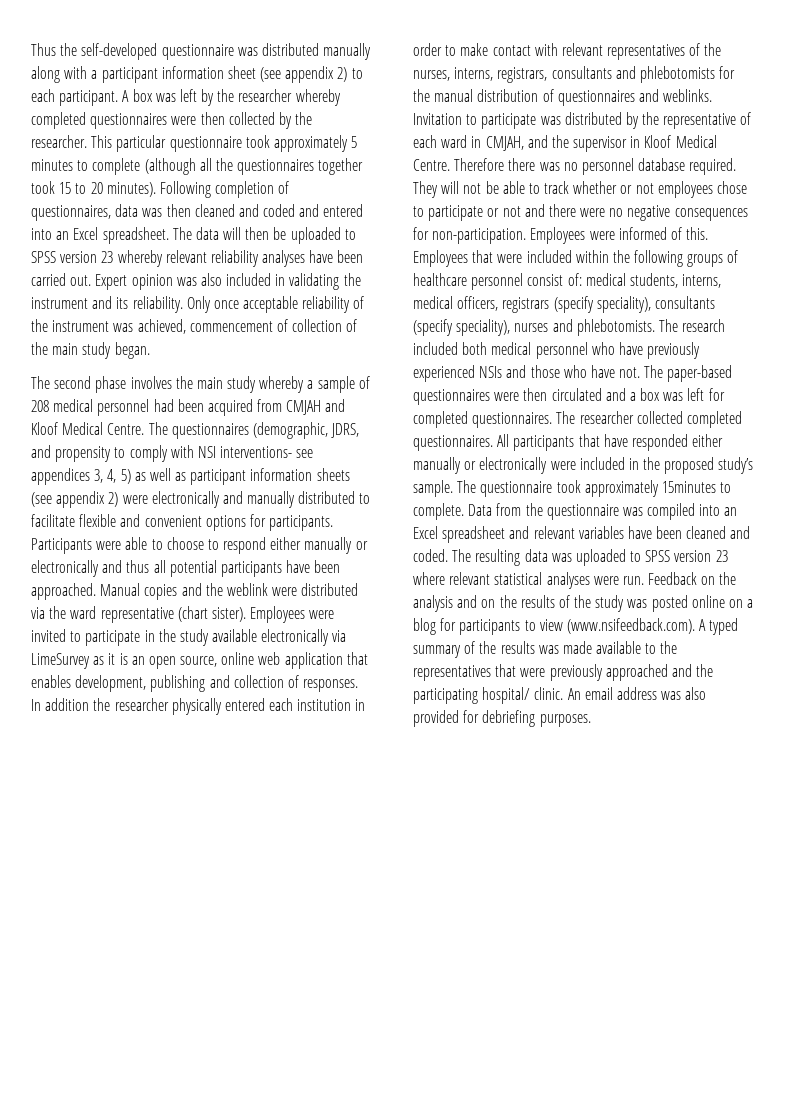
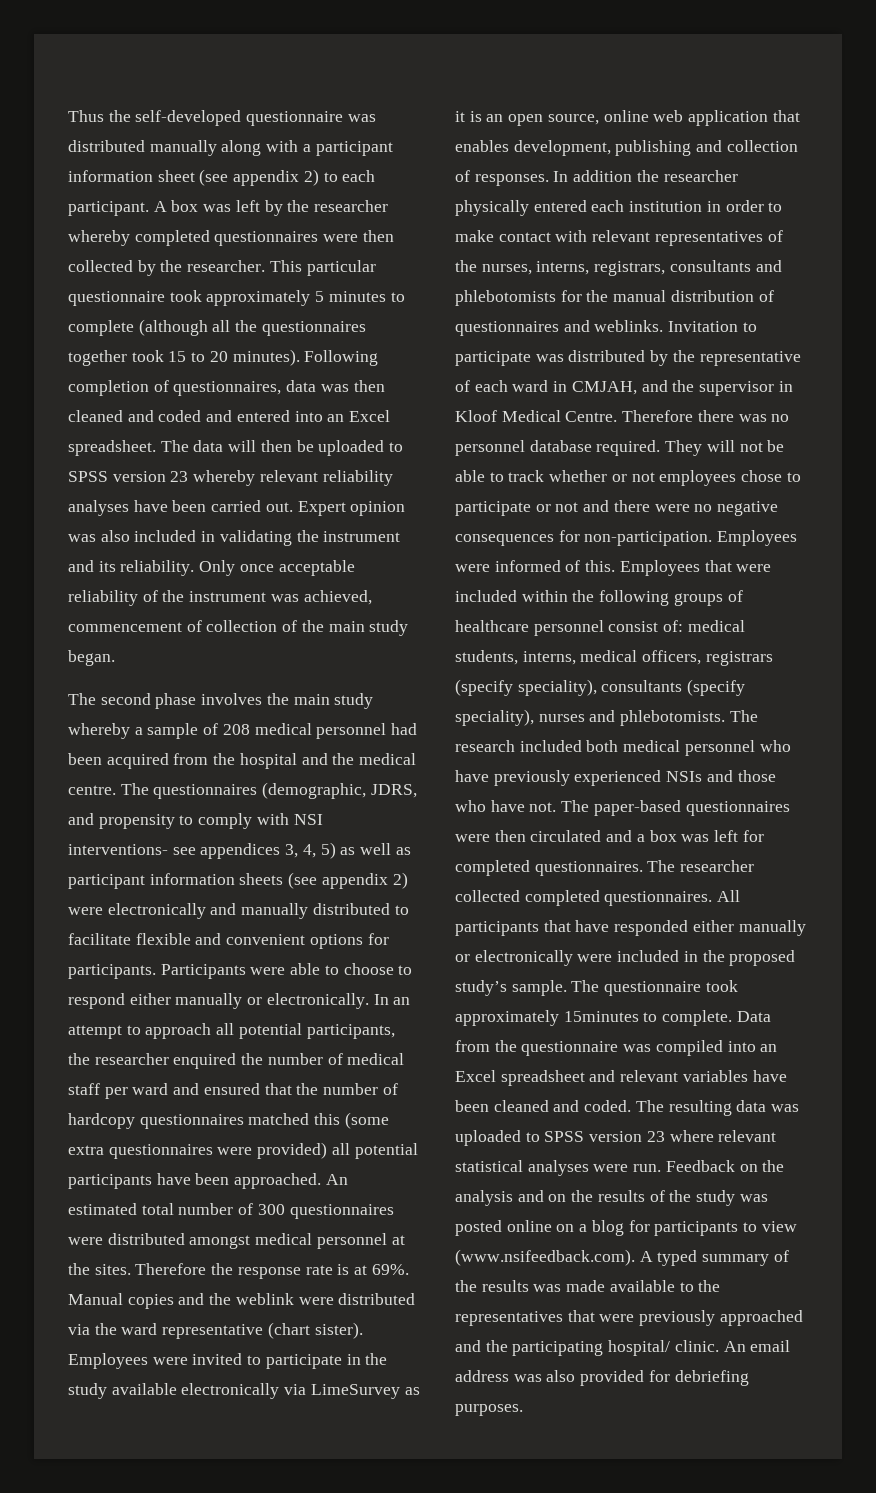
[286,399,346,415] [31,422,145,435] CMJAH and Kloof Medical Centre. -> [213,753,417,769] [68,785,116,795] the hospital and the medical centre.
[31,560,150,577] electronically and thus -> [266,993,411,1009] [68,1023,395,1039] [68,1053,405,1069] [68,1083,398,1099] [68,1112,389,1129] [68,1142,328,1159] electronically. In an attempt to approach all potential participants, the researcher enquired the number of medical staff per ward and ensured that the number of hardcopy questionnaires matched this (some extra questionnaires were provided)
(96, 591) none -> [325,1174,348,1185] [68,1203,394,1219] [68,1233,405,1249] [68,1263,409,1279] An estimated total number of 300 questionnaires were distributed amongst medical personnel at the sites. Therefore the response rate is at 69%.

